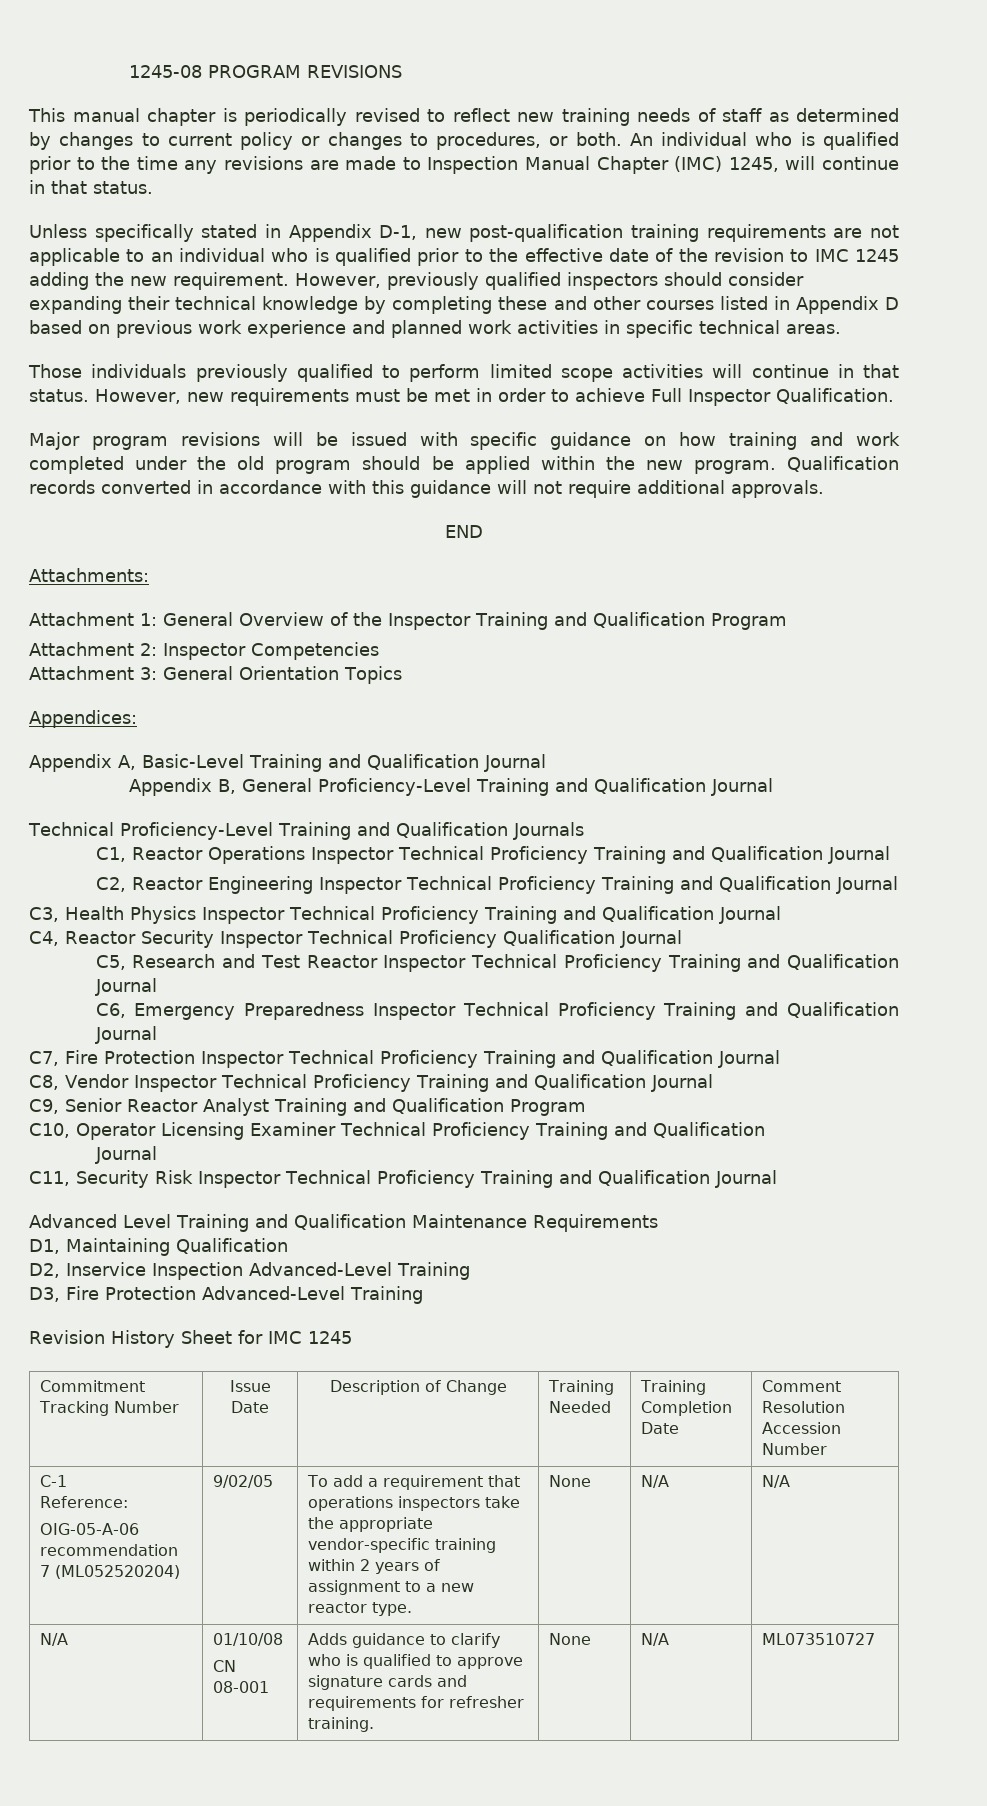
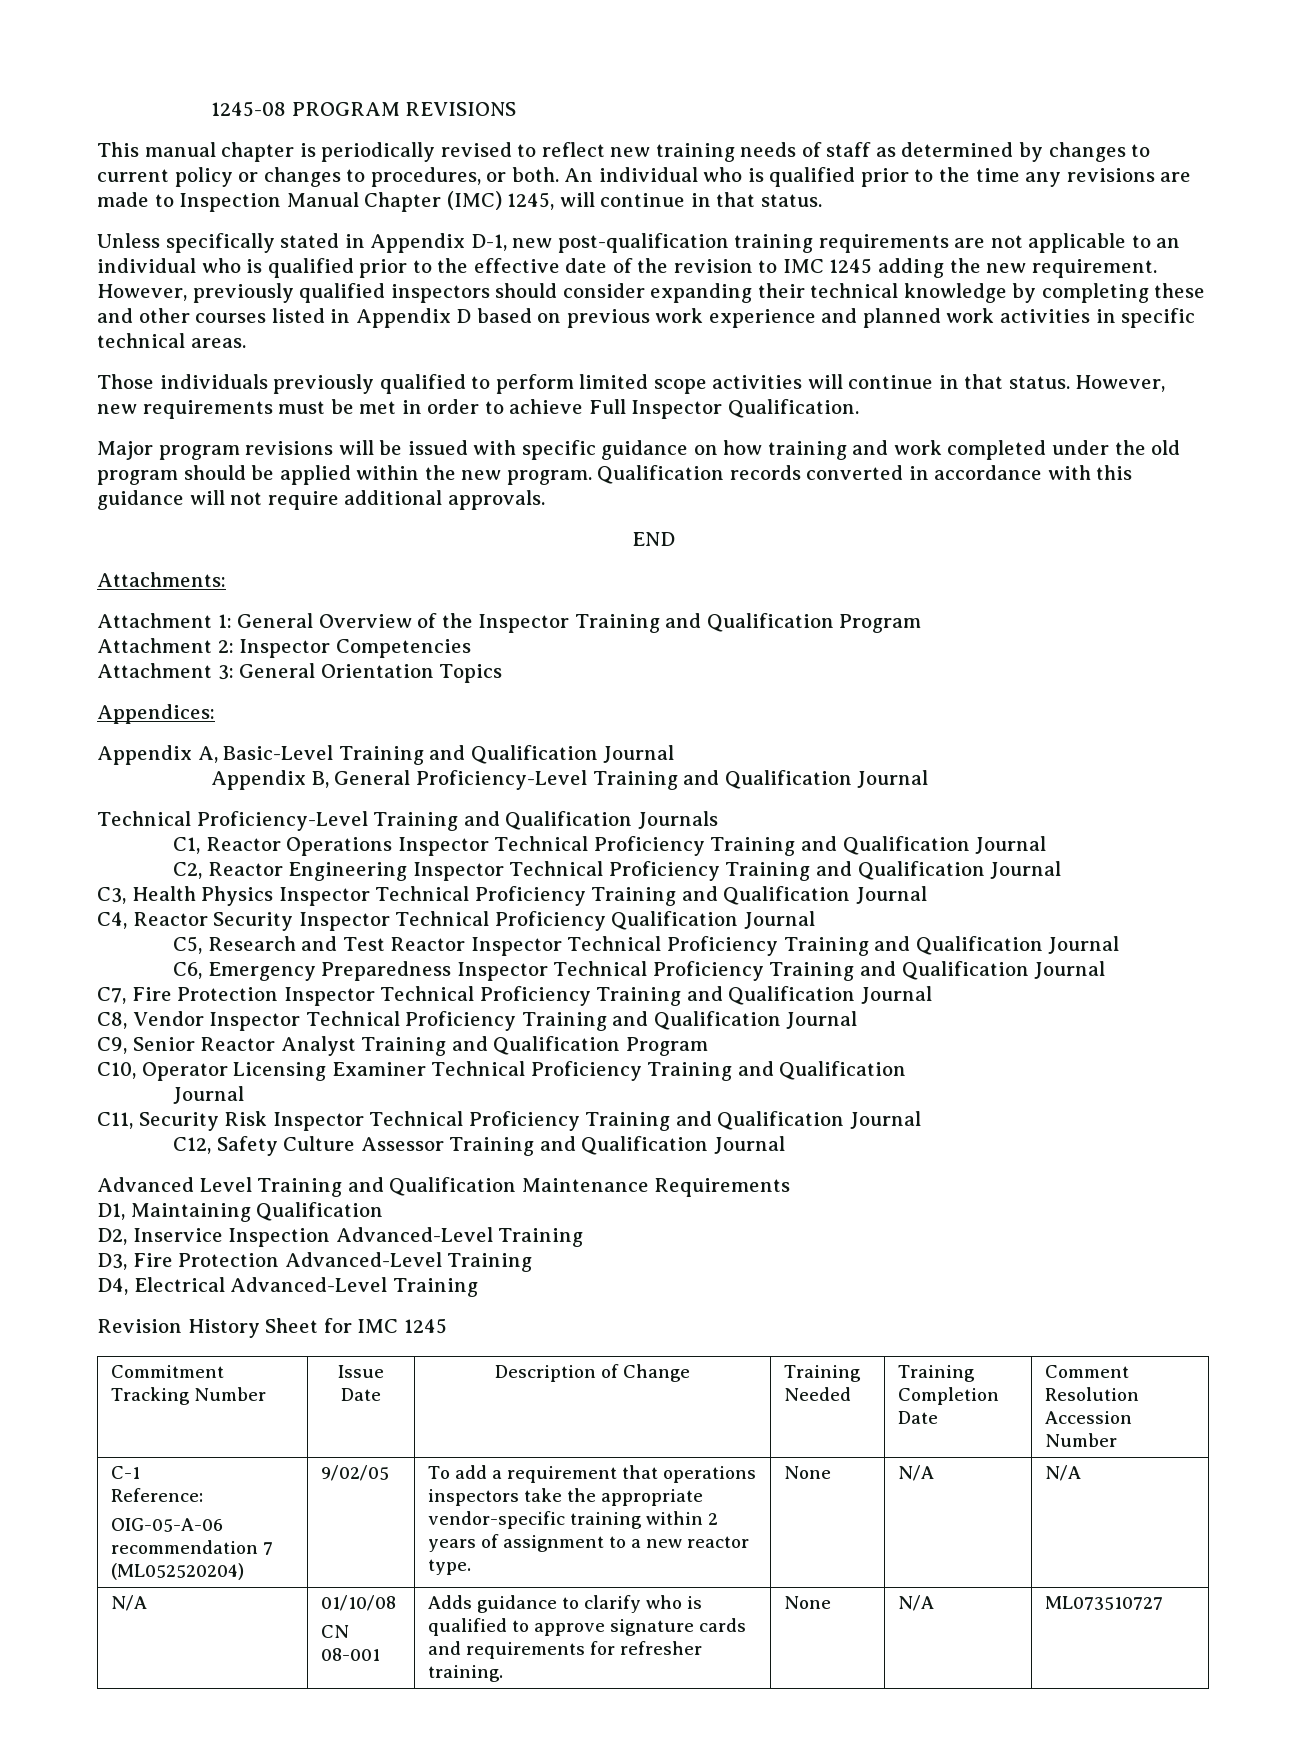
(777, 1179) none -> [173,1136,786,1156] // C12, Safety Culture Assessor Training and Qualification Journal
(423, 1295) none -> [97,1277,478,1297] // D4, Electrical Advanced-Level Training

